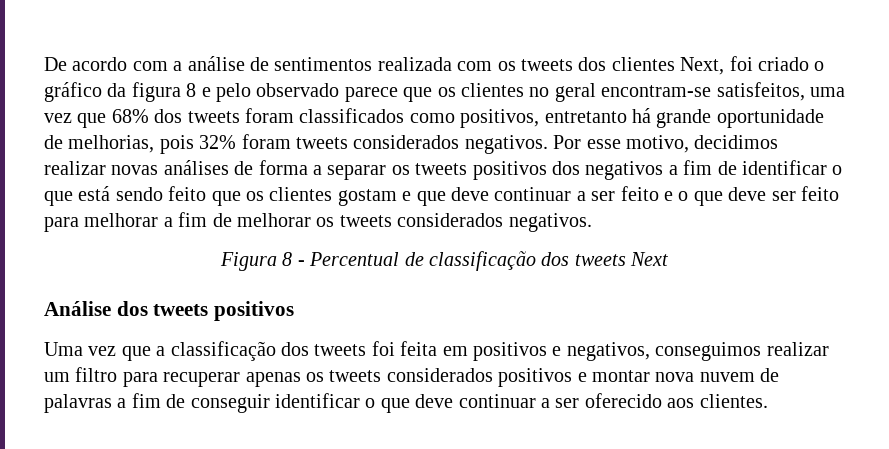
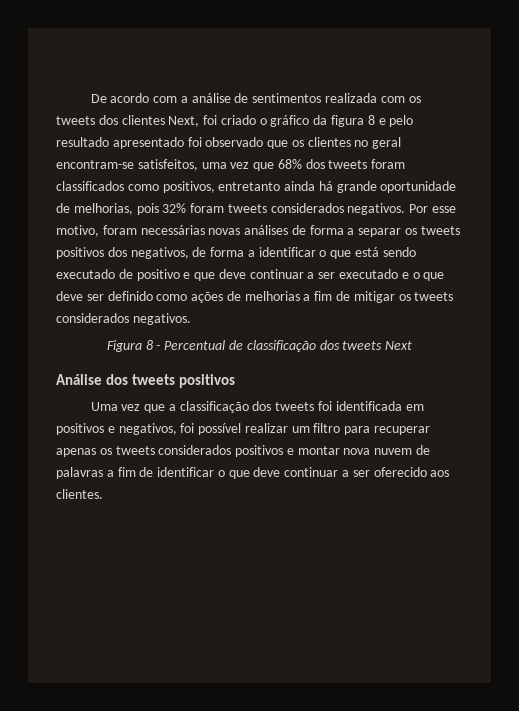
[256,83,398,102] observado parece -> [56,137,264,149] resultado apresentado foi observado
(627, 117) none -> [284,181,316,191] ainda
[694,135,779,149] [44,161,106,175] decidimos realizar -> [102,225,205,235] foram necessárias
[585,160,737,180] negativos a fim de -> [130,247,255,259] negativos, de forma a
[168,186,397,206] feito que os clientes gostam -> [56,269,180,281] executado de positivo
[620,186,659,201] feito -> [339,269,399,279] executado
[800,186,839,201] [44,212,311,232] feito para melhorar a fim de melhorar -> [107,291,395,303] definido como ações de melhorias a fim de mitigar
[400,341,438,356] feita -> [335,401,402,411] identificada
[655,342,762,361] conseguimos -> [180,423,242,435] foi possível
[190,394,270,413] conseguir -> (154, 472) none

